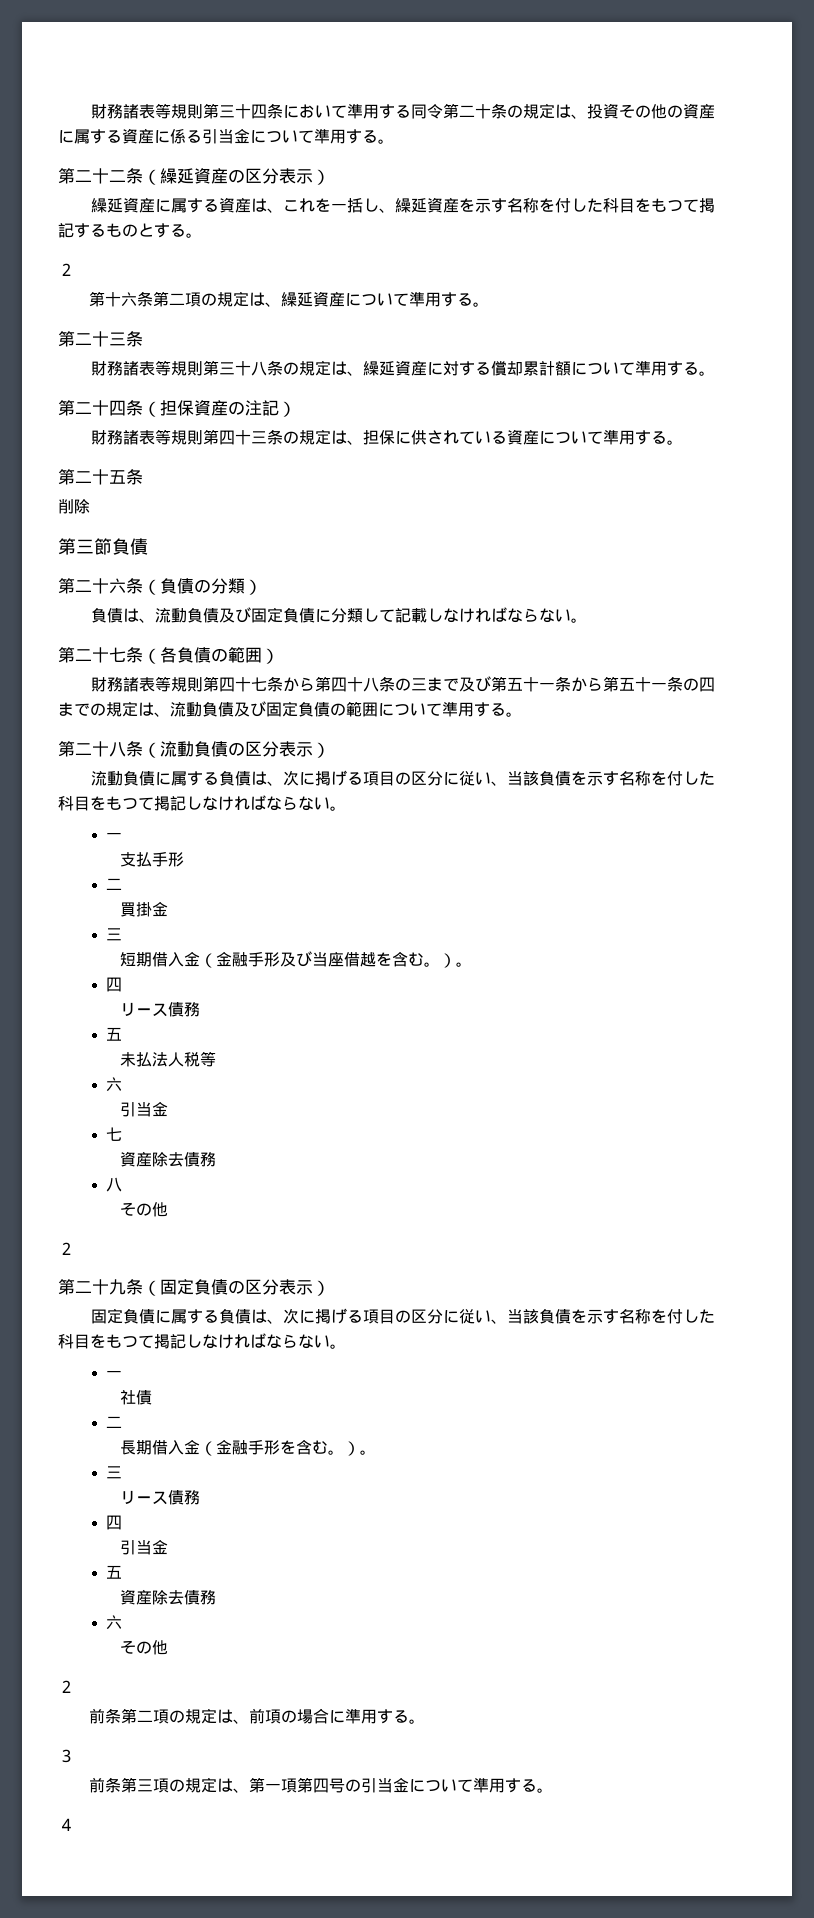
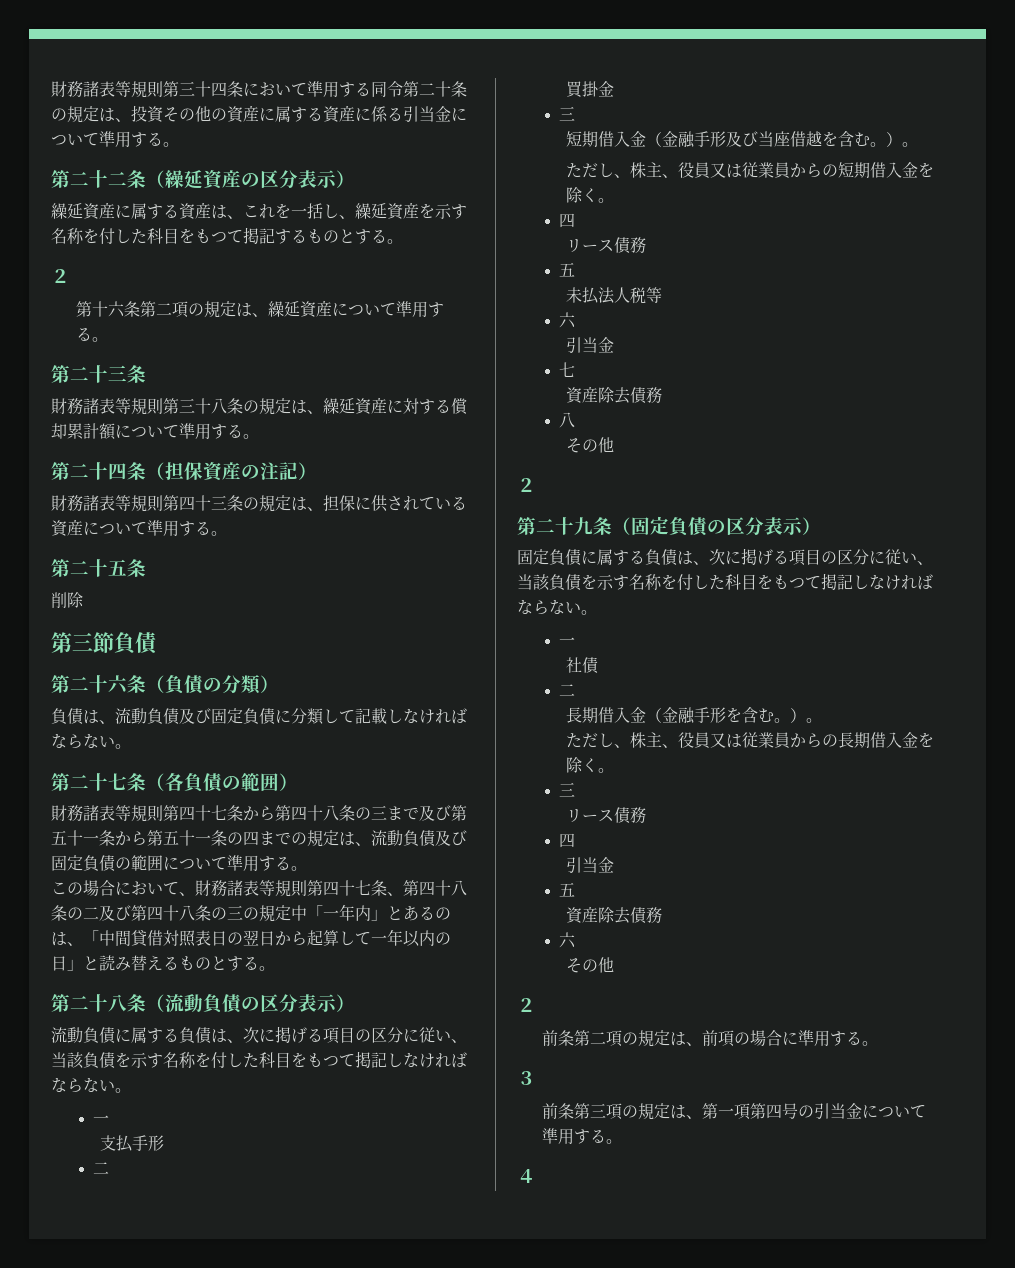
(522, 714) none -> [51,880,467,897] [51,904,451,922] [51,929,451,947] [51,955,275,971] // この場合において、財務諸表等規則第四十七条、第四十八条の二及び第四十八条の三の規定中「一年内」とあるのは、「中間貸借対照表日の翌日から起算して一年以内の日」と読み替えるものとする。
(472, 964) none -> [566,162,935,178] [566,187,615,203] // ただし、株主、役員又は従業員からの短期借入金を除く。
(376, 1452) none -> [566,732,935,748] [566,757,615,773] // ただし、株主、役員又は従業員からの長期借入金を除く。

